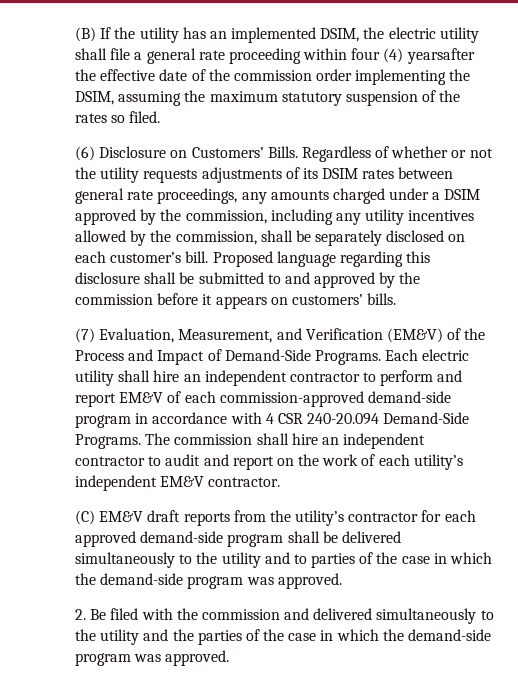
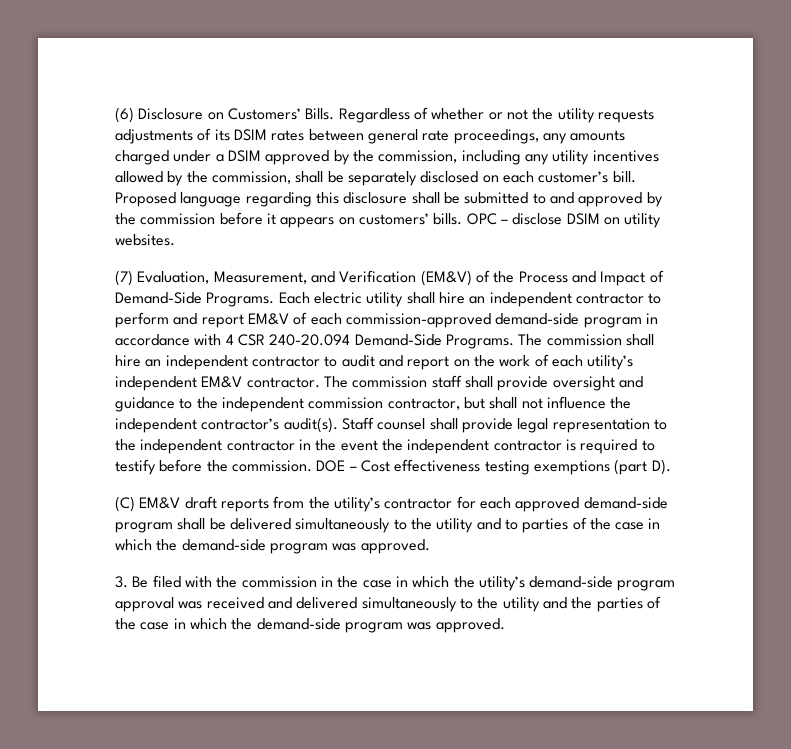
[75,27,479,43] [75,48,475,64] [75,69,471,85] [75,90,461,106] [75,111,161,123] (B) If the utility has an implemented DSIM, the electric utility shall file a general rate proceeding within four (4) yearsafter the effective date of the commission order implementing the DSIM, assuming the maximum statutory suspension of the rates so filed. // -> (115, 115) none
(397, 299) none -> [466,213,662,228] [115,234,175,246] OPC – disclose DSIM on utility websites.
(281, 482) none -> [323,375,643,391] [115,396,632,412] [115,417,667,433] [115,439,655,454] [115,459,671,475] The commission staff shall provide oversight and guidance to the independent commission contractor, but shall not influence the independent contractor’s audit(s). Staff counsel shall provide legal representation to the independent contractor in the event the independent contractor is required to testify before the commission. DOE – Cost effectiveness testing exemptions (part D).
[75,609,86,620] 2. -> [115,576,128,588] 3.
(280, 614) none -> [320,576,676,591] [115,597,264,612] in the case in which the utility’s demand-side program approval was received

